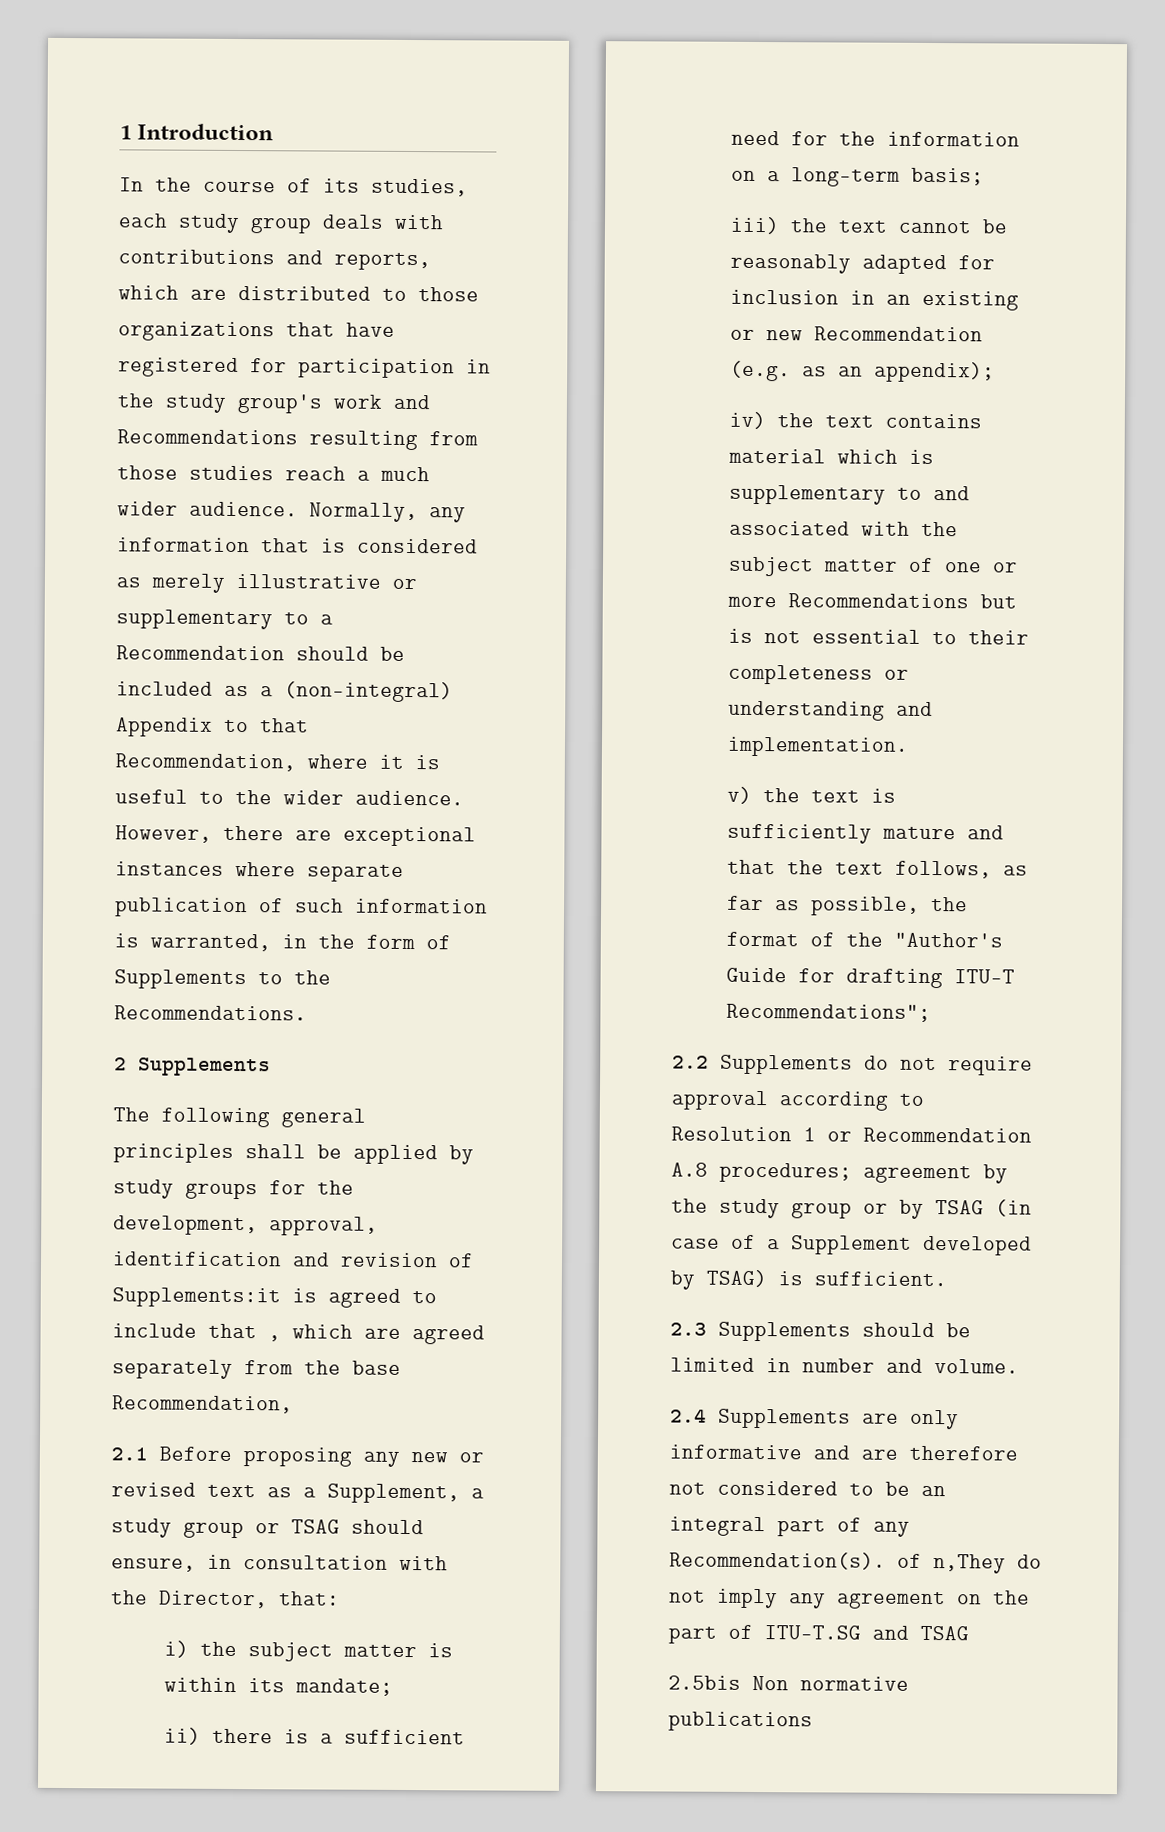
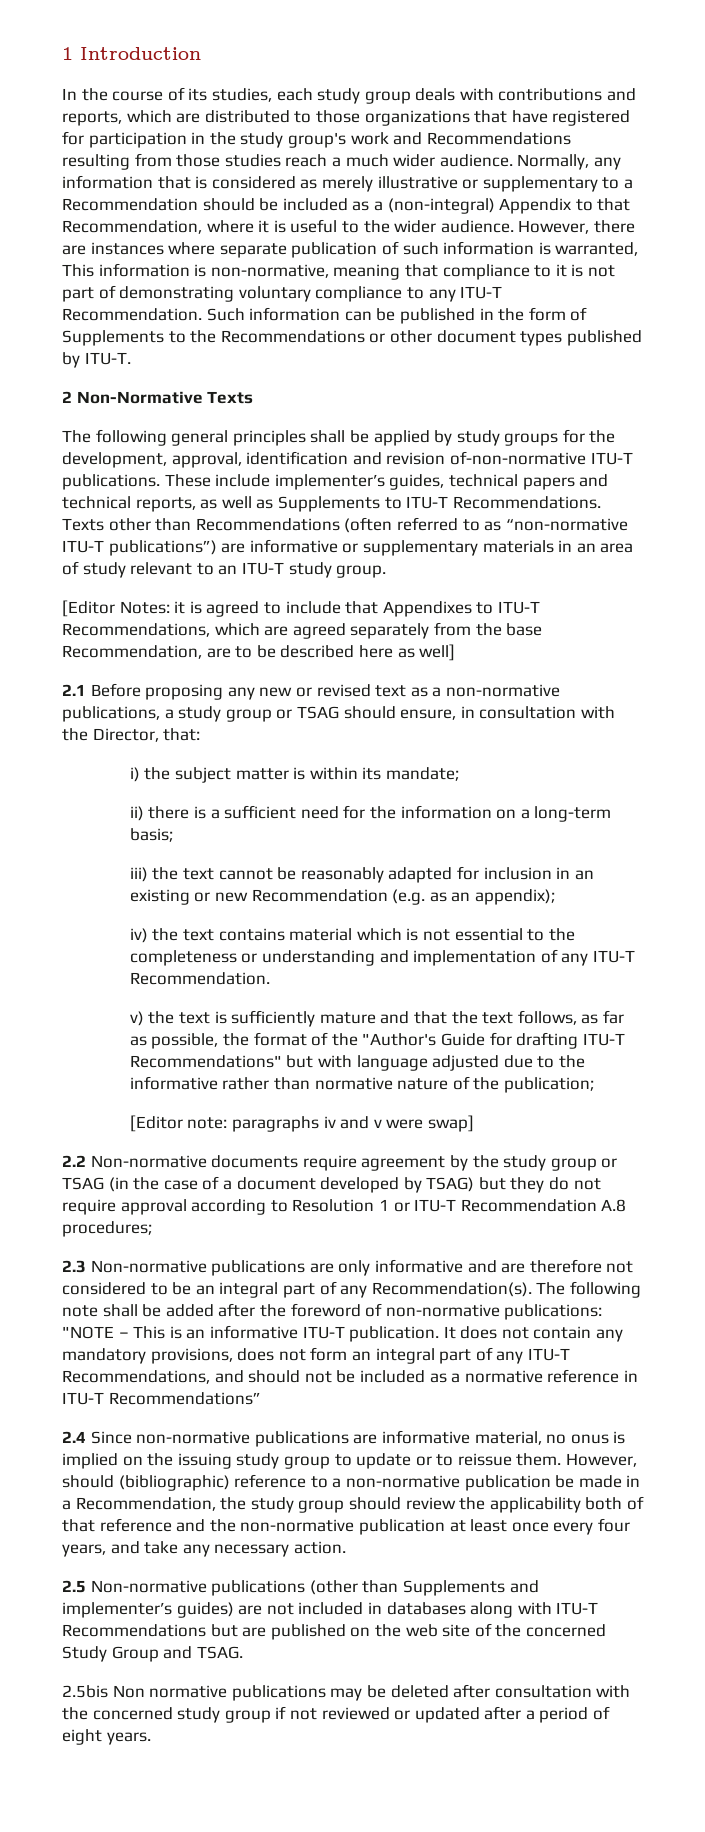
[343,826,476,847] exceptional -> (86, 250) none
(271, 942) none -> [62,263,615,280] [62,285,503,302] [62,307,475,324] This information is non-normative, meaning that compliance to it is not part of demonstrating voluntary compliance to any ITU-T Recommendation. Such information can be published
[114,1005,307,1021] Recommendations. -> [220,330,642,346] [62,352,131,368] Recommendations or other document types published by ITU-T.
[138,1057,271,1077] Supplements -> [76,391,254,404] Non-Normative Texts
[448,1253,474,1268] [112,1287,281,1308] of Supplements:it -> [449,451,633,465] [62,474,609,490] [62,496,601,512] [62,517,628,533] [62,539,634,556] [62,561,387,578] [62,600,186,617] of-non-normative ITU-T publications. These include implementer’s guides, technical papers and technical reports, as well as Supplements to ITU-T Recommendations. Texts other than Recommendations (often referred to as “non-normative ITU-T publications”) are informative or supplementary materials in an area of study relevant to an ITU-T study group. // [Editor Notes: it
[268,1335,281,1342] , -> [382,601,540,617] [62,623,210,637] Appendixes to ITU-T Recommendations,
(293, 1404) none -> [206,644,456,661] are to be described here as well]
[327,1483,460,1504] Supplement, -> [445,684,560,697] [62,706,160,722] non-normative publications,
[729,484,971,505] [729,520,959,537] [728,556,1019,577] [727,593,1018,609] [728,628,754,643] supplementary to and associated with the subject matter of one or more Recommendations but is -> (419, 934) none
[968,630,1030,645] their -> [548,928,575,941] the
[727,736,910,757] implementation. -> [413,949,636,966] [129,972,270,985] implementation of any ITU-T Recommendation.
[726,1003,932,1023] [672,1054,853,1075] Recommendations"; // 2.2 Supplements -> [129,1055,586,1071] [129,1076,595,1093] [129,1115,475,1132] [62,1155,618,1171] [62,1176,545,1193] Recommendations" but with language adjusted due to the informative rather than normative nature of the publication; // [Editor note: paragraphs iv and v were swap] // 2.2 Non-normative documents require agreement by the study group or TSAG (in the case of a document developed by TSAG) but they
(852, 1136) none -> [414,1199,457,1212] ITU-T
[863,1164,1008,1184] [671,1198,1032,1219] [671,1234,1032,1256] [670,1269,947,1290] [670,1321,971,1342] [670,1357,1019,1374] [670,1408,851,1429] agreement by the study group or by TSAG (in case of a Supplement developed by TSAG) is sufficient. // 2.3 Supplements should be limited in number and volume. // 2.4 Supplements -> [62,1260,306,1276] // 2.3 Non-normative publications
[897,1553,1042,1574] [669,1588,1030,1610] [668,1624,969,1644] [668,1675,909,1691] [668,1711,813,1732] of n,They do not imply any agreement on the part of ITU-T.SG and TSAG // 2.5bis Non normative publications -> [536,1281,641,1298] [62,1303,603,1320] [62,1325,624,1342] [62,1347,570,1364] [62,1369,638,1384] [62,1392,261,1405] [62,1430,626,1447] [62,1453,638,1469] [62,1474,641,1491] [62,1496,644,1513] [62,1518,630,1535] [62,1541,346,1557] [62,1580,539,1596] [62,1602,599,1618] [62,1623,606,1640] [62,1646,243,1662] [62,1684,631,1701] [62,1706,611,1723] [62,1729,151,1745] The following note shall be added after the foreword of non-normative publications: "NOTE – This is an informative ITU-T publication. It does not contain any mandatory provisions, does not form an integral part of any ITU-T Recommendations, and should not be included as a normative reference in ITU-T Recommendations” // 2.4 Since non-normative publications are informative material, no onus is implied on the issuing study group to update or to reissue them. However, should (bibliographic) reference to a non-normative publication be made in a Recommendation, the study group should review the applicability both of that reference and the non-normative publication at least once every four years, and take any necessary action. // 2.5 Non-normative publications (other than Supplements and implementer’s guides) are not included in databases along with ITU-T Recommendations but are published on the web site of the concerned Study Group and TSAG. // 2.5bis Non normative publications may be deleted after consultation with the concerned study group if not reviewed or updated after a period of eight years.

